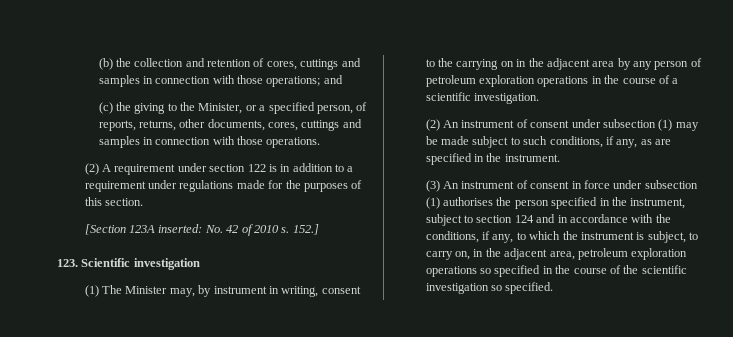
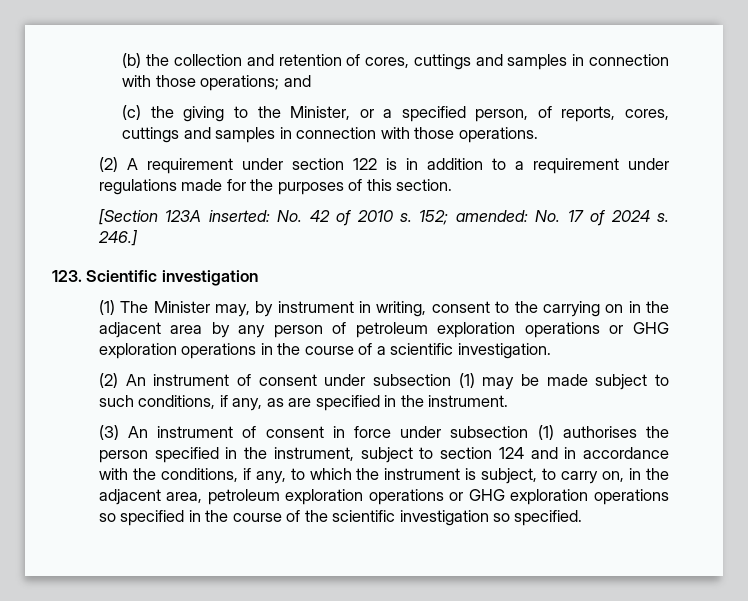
[138,119,265,131] returns, other documents, -> (616, 114) none
[292,224,319,235] 152.] -> [419,210,670,226] [97,230,138,246] 152; amended: No. 17 of 2024 s. 246.]
(589, 81) none -> [609,322,670,334] [98,343,257,359] or GHG exploration operations
(477, 271) none -> [449,489,670,505] or GHG exploration operations

